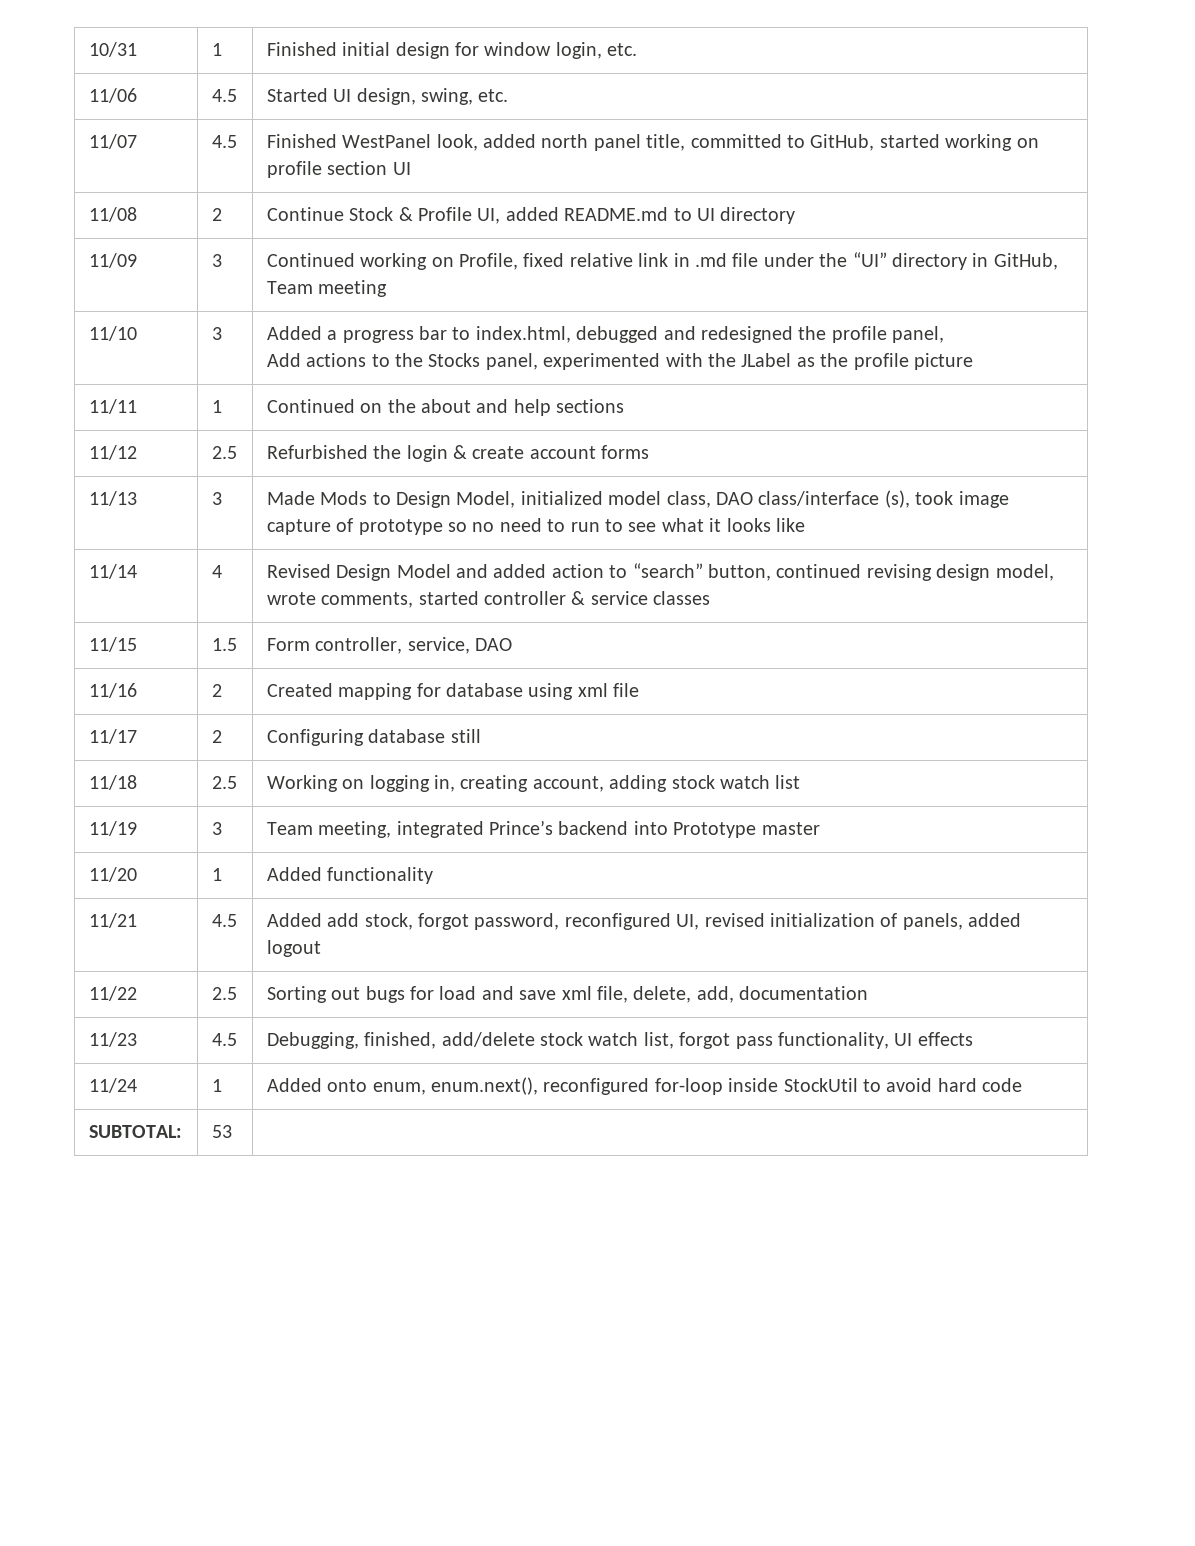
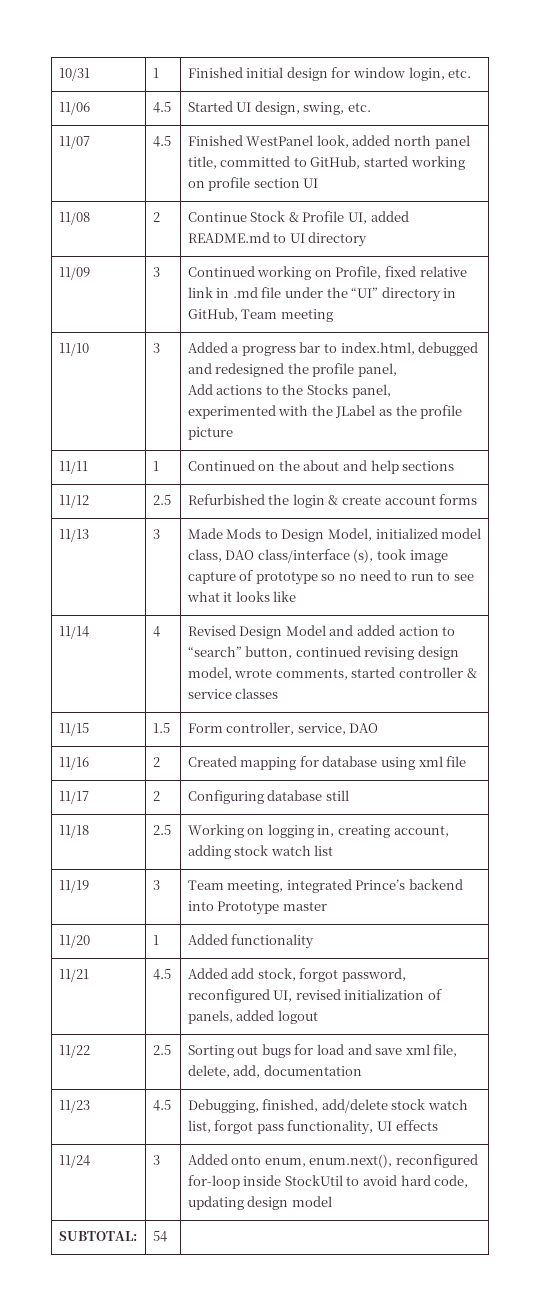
[211,1079,222,1092] 1 -> [152,1155,160,1165] 3
[982,1078,1023,1092] code -> [434,1175,469,1188] [187,1196,332,1210] code, updating design model
[211,1125,232,1138] 53 -> [152,1231,167,1242] 54

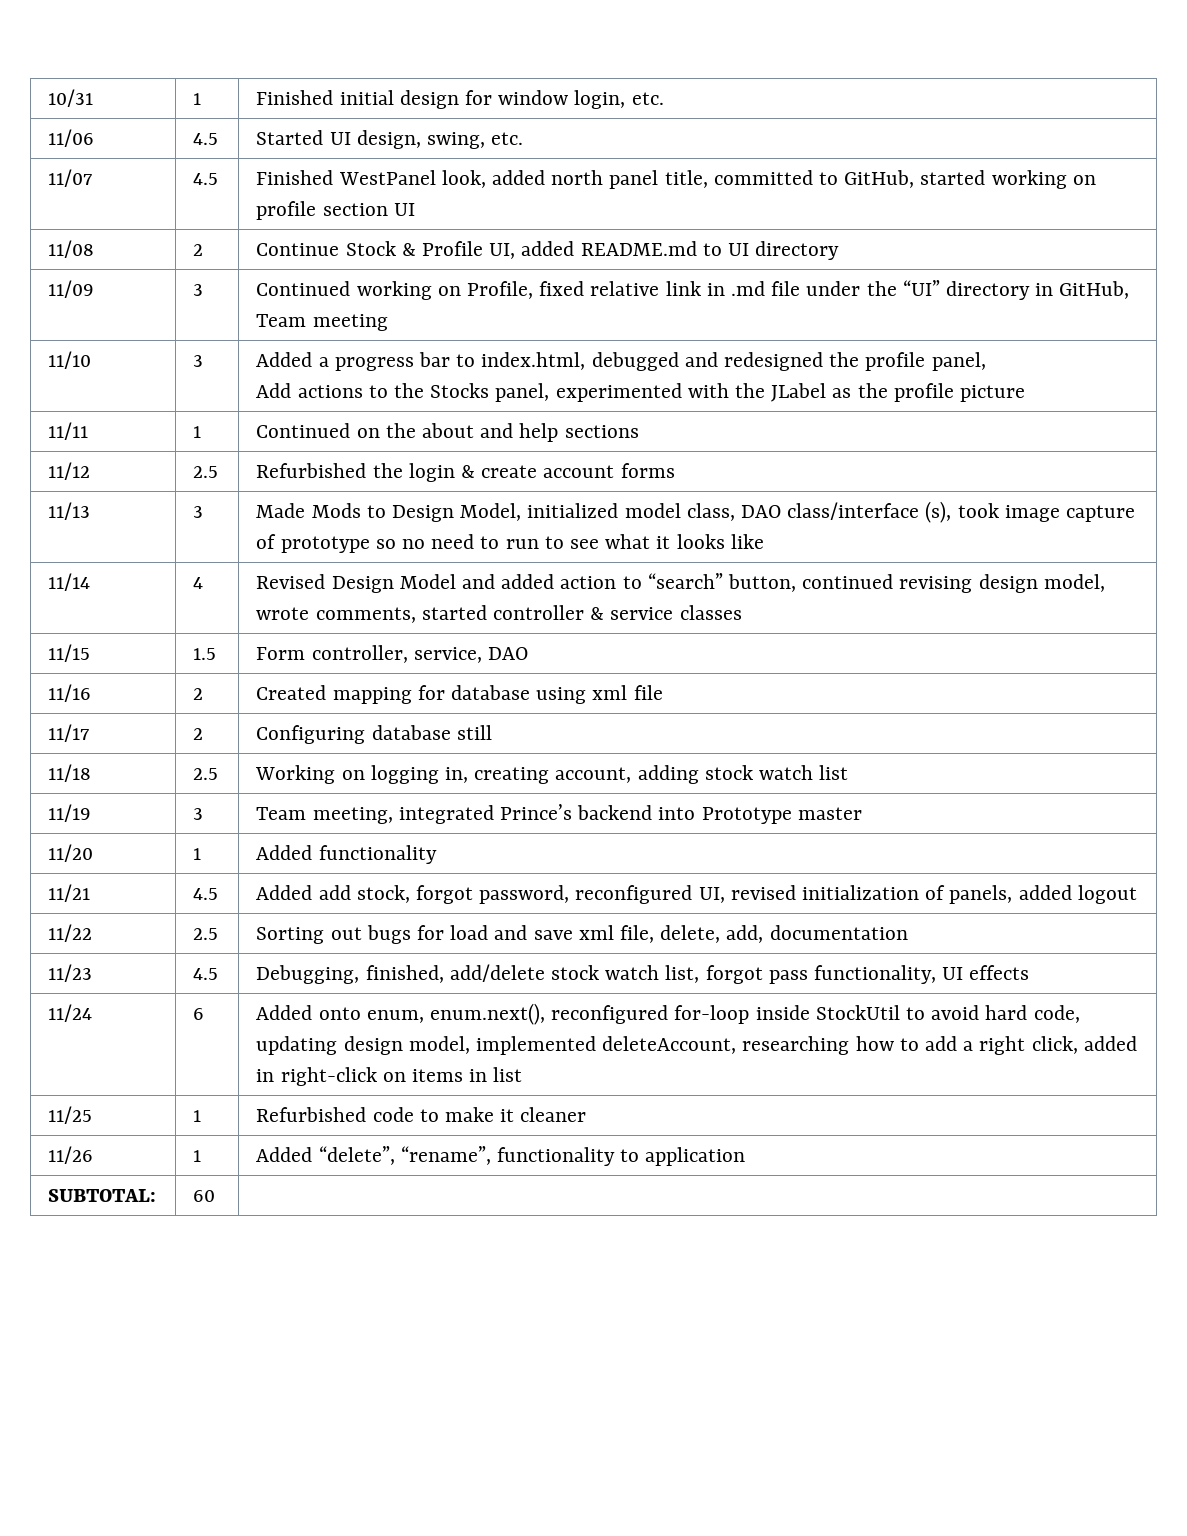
[152,1155,160,1165] 3 -> [193,1008,205,1020] 6
[291,1196,332,1207] model -> [408,1036,1137,1055] [256,1067,523,1086] [48,1106,93,1124] [193,1110,202,1122] [256,1107,587,1122] [48,1146,94,1164] [193,1150,202,1162] [256,1146,746,1166] model, implemented deleteAccount, researching how to add a right click, added in right-click on items in list // 11/25 | 1 | Refurbished code to make it cleaner // 11/26 | 1 | Added “delete”, “rename”, functionality to application
[152,1231,167,1242] 54 -> [193,1190,216,1202] 60

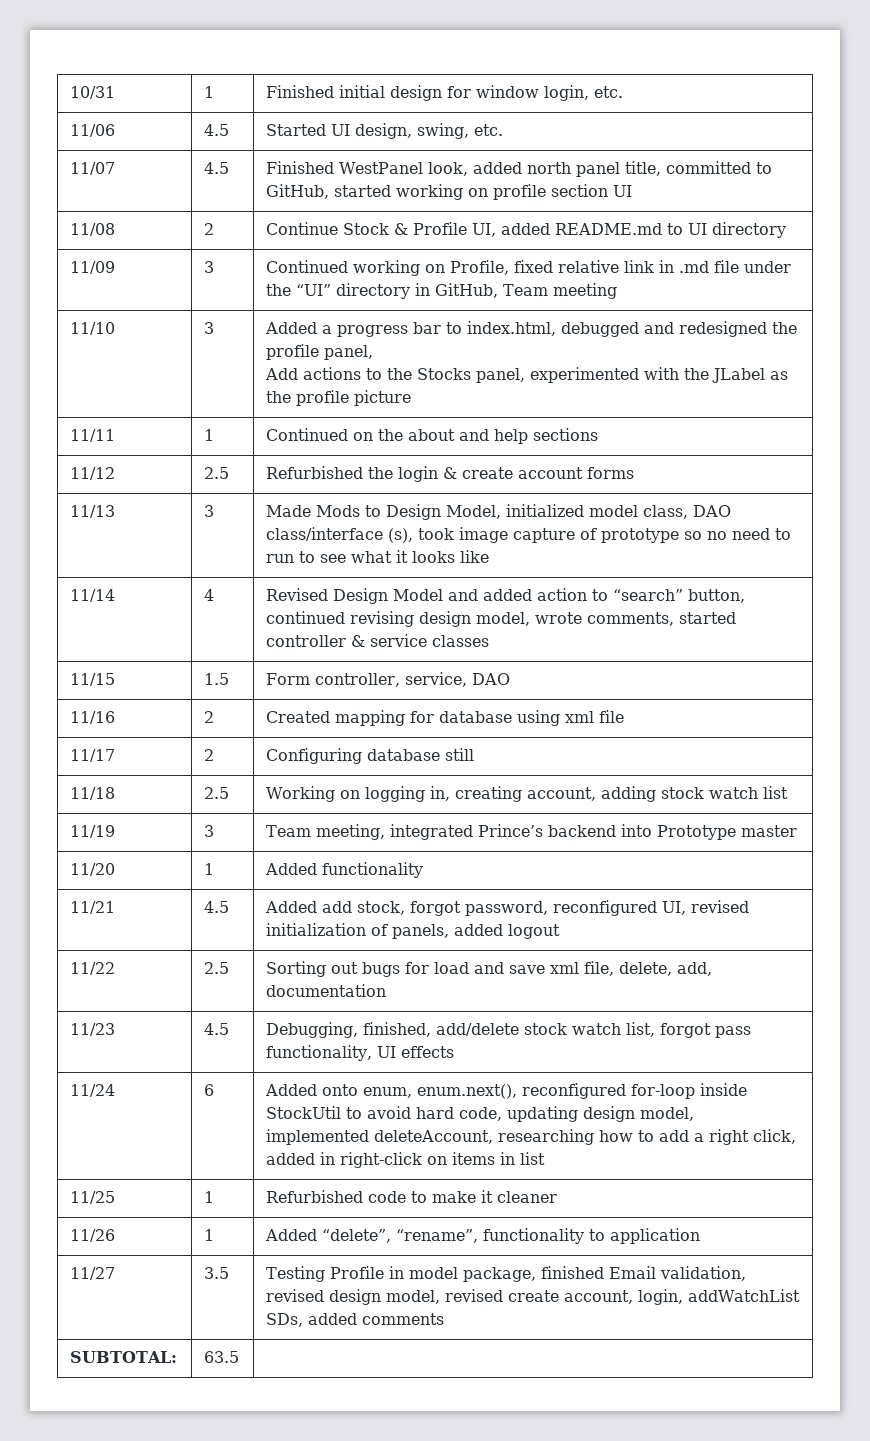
(746, 1156) none -> [70,1267,116,1280] [204,1267,230,1279] [266,1266,747,1282] [266,1289,801,1305] [266,1313,445,1327] // 11/27 | 3.5 | Testing Profile in model package, finished Email validation, revised design model, revised create account, login, addWatchList SDs, added comments
[193,1190,216,1202] 60 -> [204,1351,240,1363] 63.5

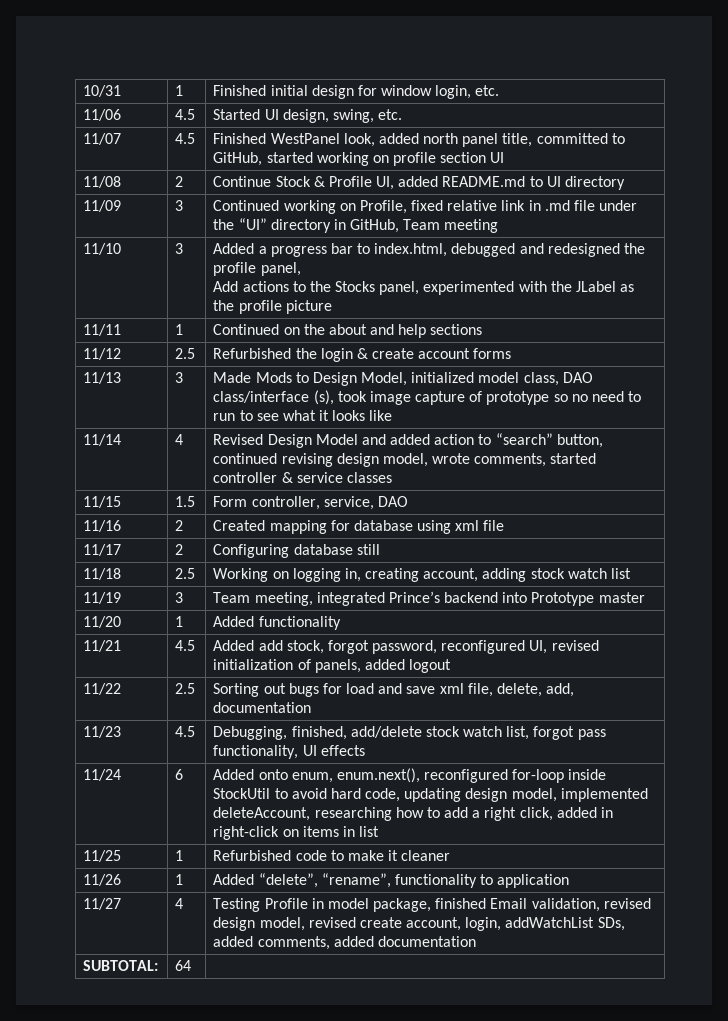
[204,1267,230,1279] 3.5 -> [175,898,184,909] 4
[362,1313,445,1325] comments -> [257,936,476,950] comments, added documentation
[204,1351,240,1363] 63.5 -> [175,960,192,971] 64

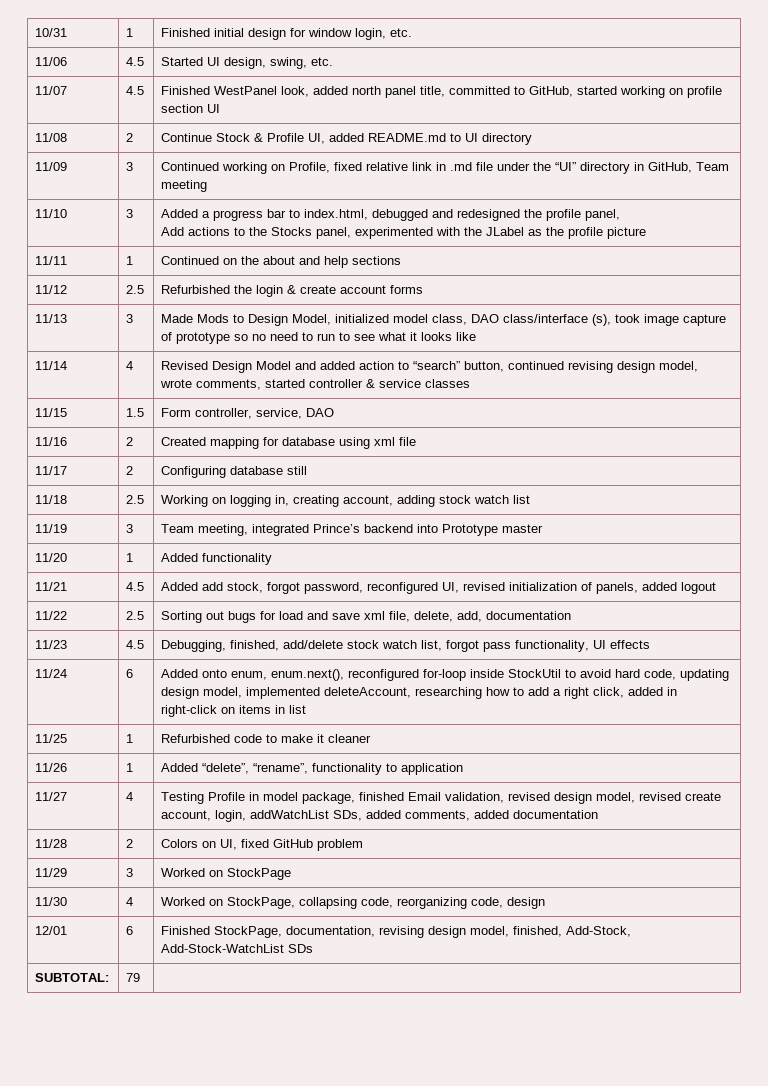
(476, 941) none -> [35,839,68,848] [126,839,134,848] [161,839,364,851] [35,868,68,877] [126,868,134,877] [161,868,292,880] [35,897,68,906] [126,897,134,906] [161,897,546,909] [35,926,68,935] [126,926,134,935] [161,926,632,938] [161,944,314,953] // 11/28 | 2 | Colors on UI, fixed GitHub problem // 11/29 | 3 | Worked on StockPage // 11/30 | 4 | Worked on StockPage, collapsing code, reorganizing code, design // 12/01 | 6 | Finished StockPage, documentation, revising design model, finished, Add-Stock, Add-Stock-WatchList SDs
[175,960,192,971] 64 -> [126,973,141,982] 79

